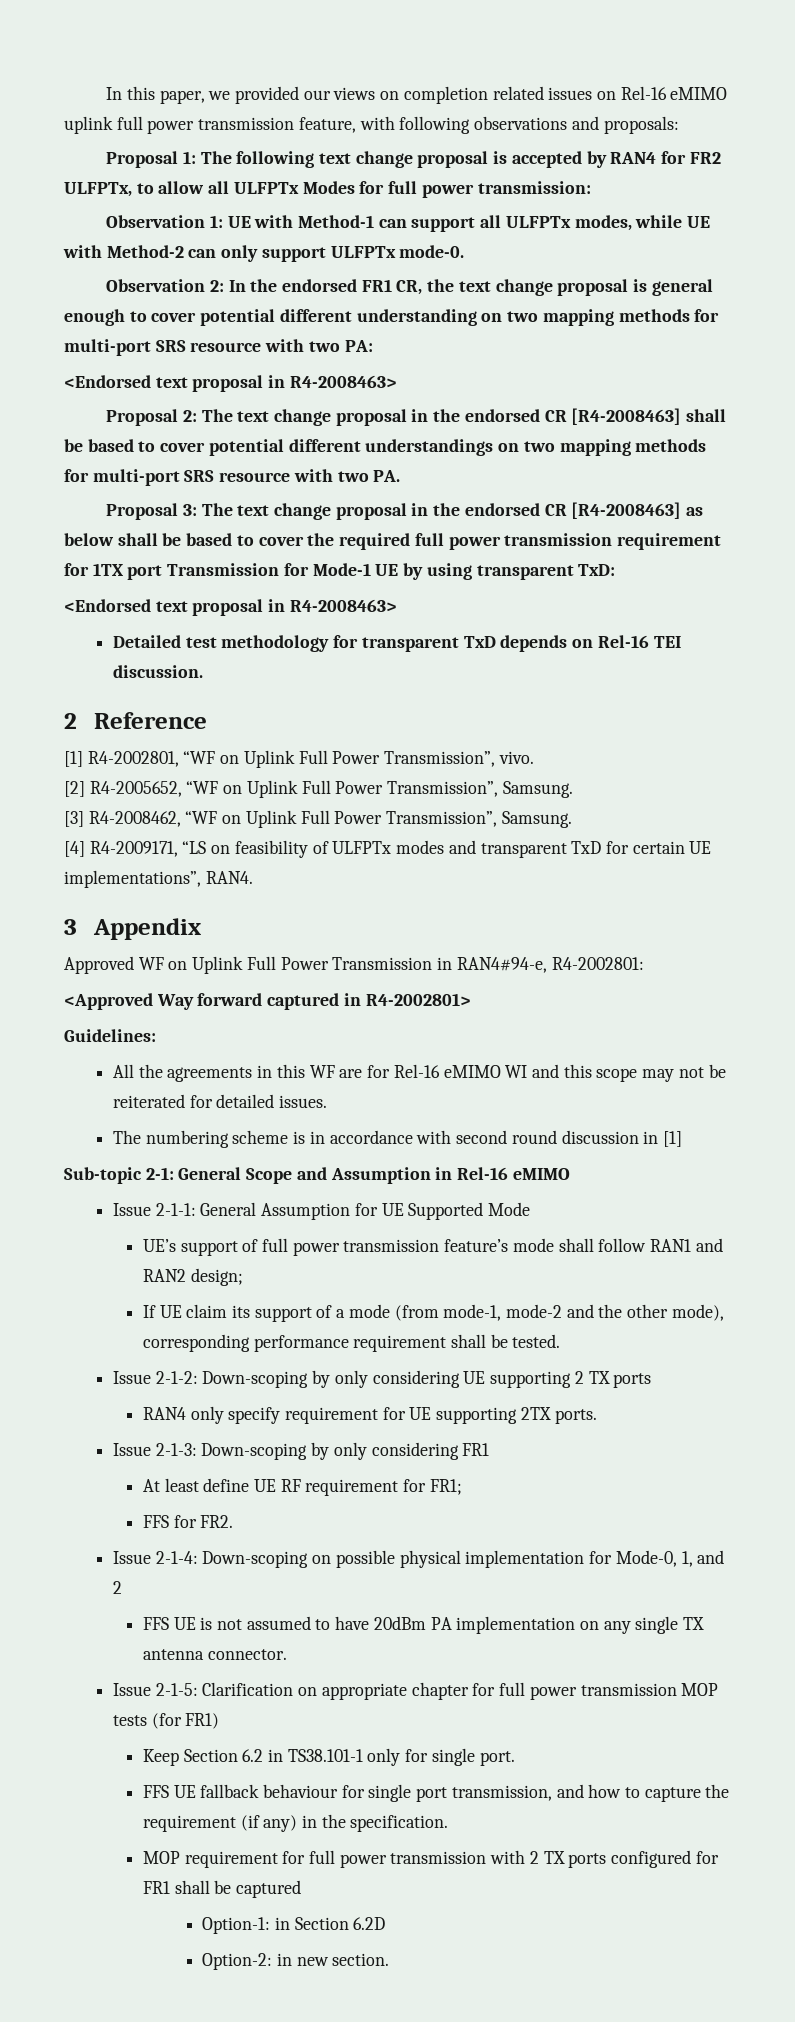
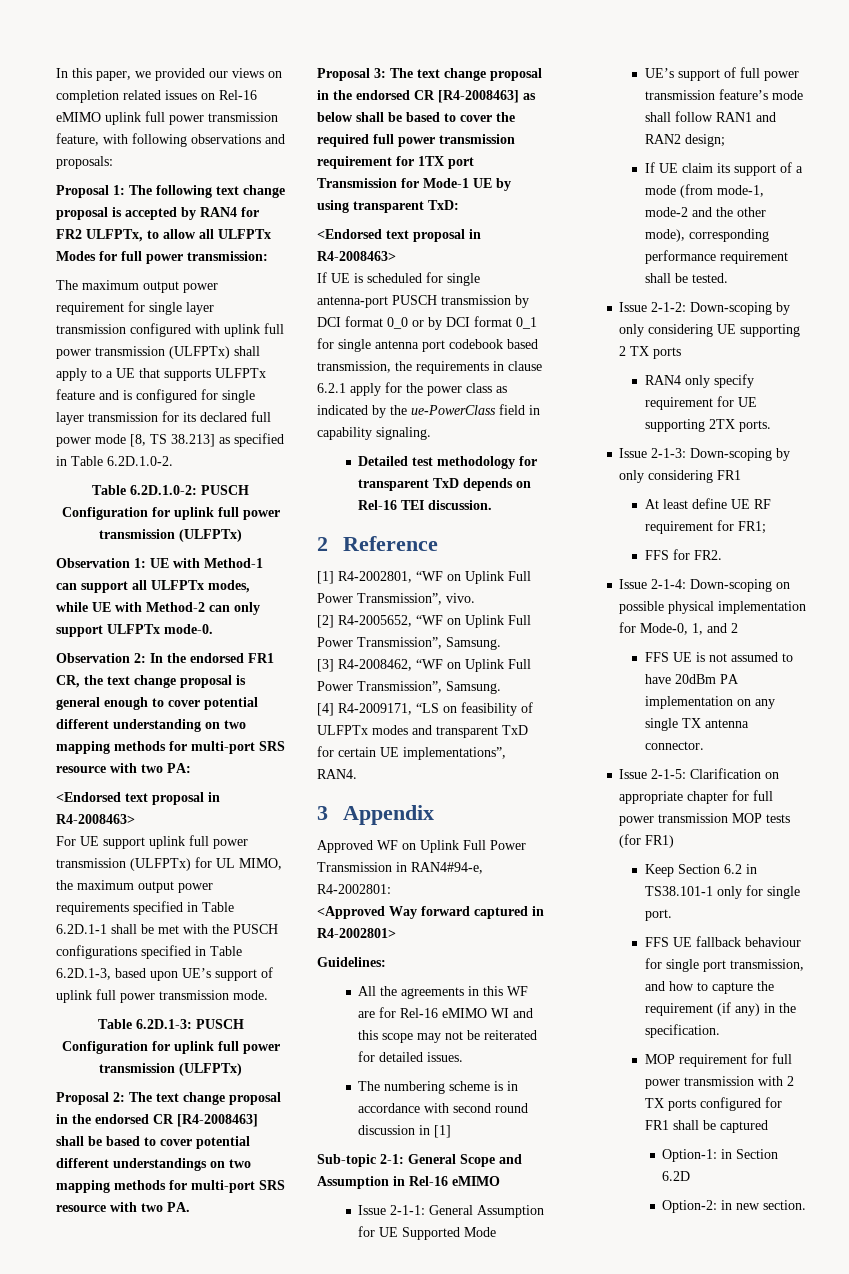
(591, 187) none -> [56,280,218,293] [56,301,214,315] [56,323,284,337] [56,346,260,359] [56,368,266,381] [56,389,255,403] [56,411,271,425] [56,433,284,447] [56,456,173,466] [92,485,249,495] [61,507,280,520] [99,529,242,542] // The maximum output power requirement for single layer transmission configured with uplink full power transmission (ULFPTx) shall apply to a UE that supports ULFPTx feature and is configured for single layer transmission for its declared full power mode [8, TS 38.213] as specified in Table 6.2D.1.0-2. // Table 6.2D.1.0-2: PUSCH Configuration for uplink full power transmission (ULFPTx)
(397, 381) none -> [56,835,248,849] [56,857,282,871] [56,880,213,893] [56,901,234,915] [56,924,278,934] [56,945,242,959] [56,967,273,981] [56,989,268,1003] [97,1019,244,1029] [61,1041,280,1054] [99,1063,242,1076] // For UE support uplink full power transmission (ULFPTx) for UL MIMO, the maximum output power requirements specified in Table 6.2D.1-1 shall be met with the PUSCH configurations specified in Table 6.2D.1-3, based upon UE’s support of uplink full power transmission mode. // Table 6.2D.1-3: PUSCH Configuration for uplink full power transmission (ULFPTx)
(397, 605) none -> [317,272,480,286] [317,295,529,308] [317,316,537,330] [317,338,538,352] [317,361,542,374] [317,382,507,396] [317,404,540,418] [317,427,431,440] // If UE is scheduled for single antenna-port PUSCH transmission by DCI format 0_0 or by DCI format 0_1 for single antenna port codebook based transmission, the requirements in clause 6.2.1 apply for the power class as indicated by the ue-PowerClass field in capability signaling.

